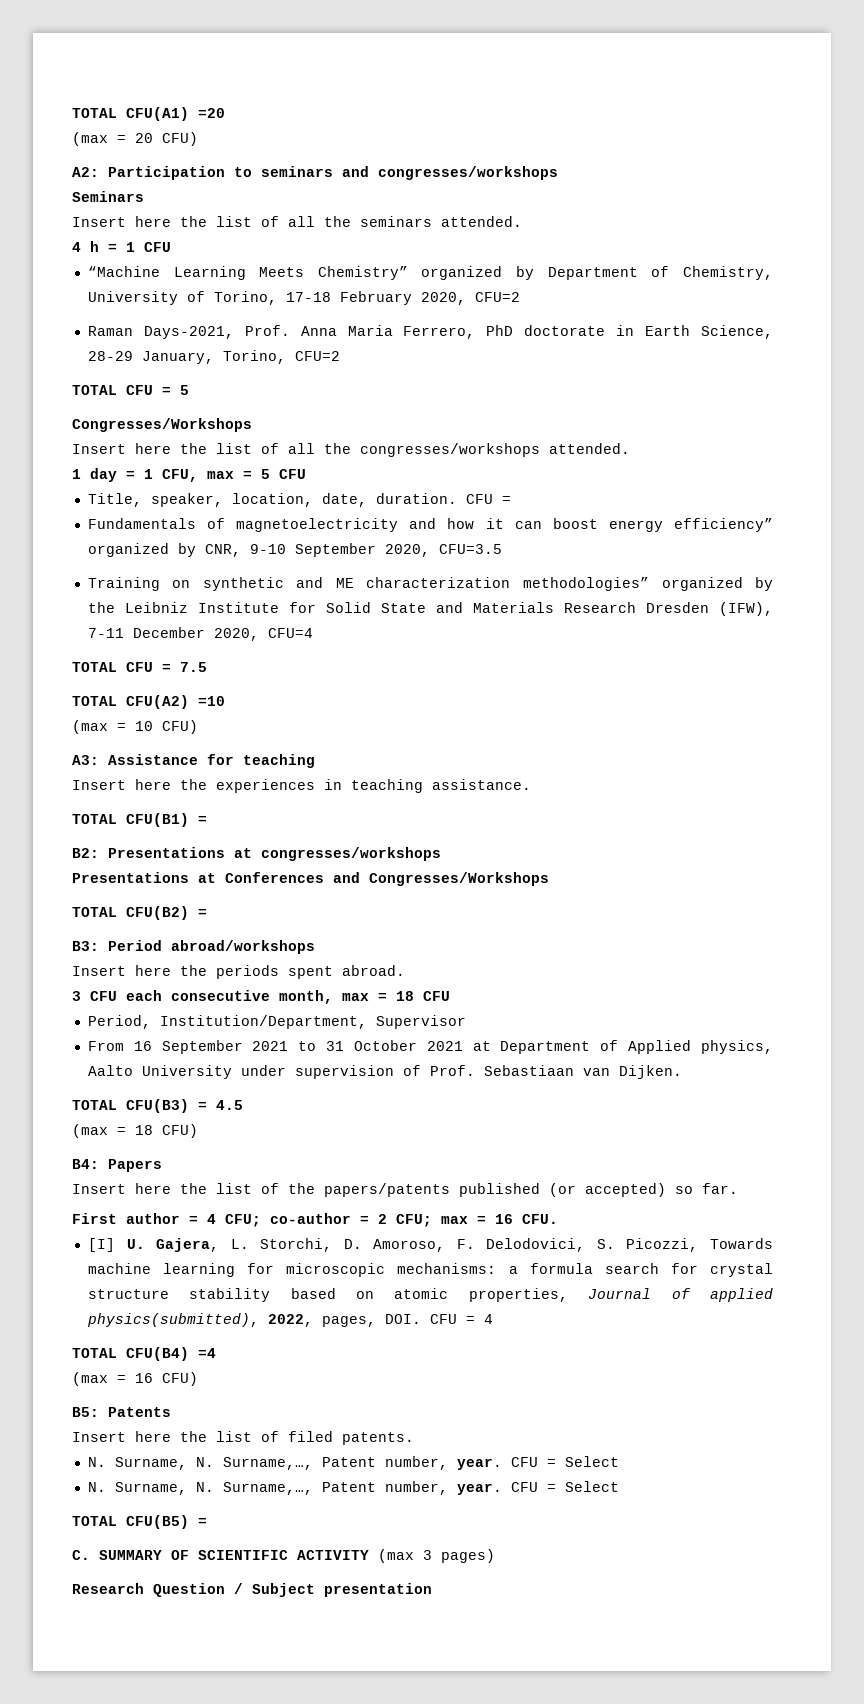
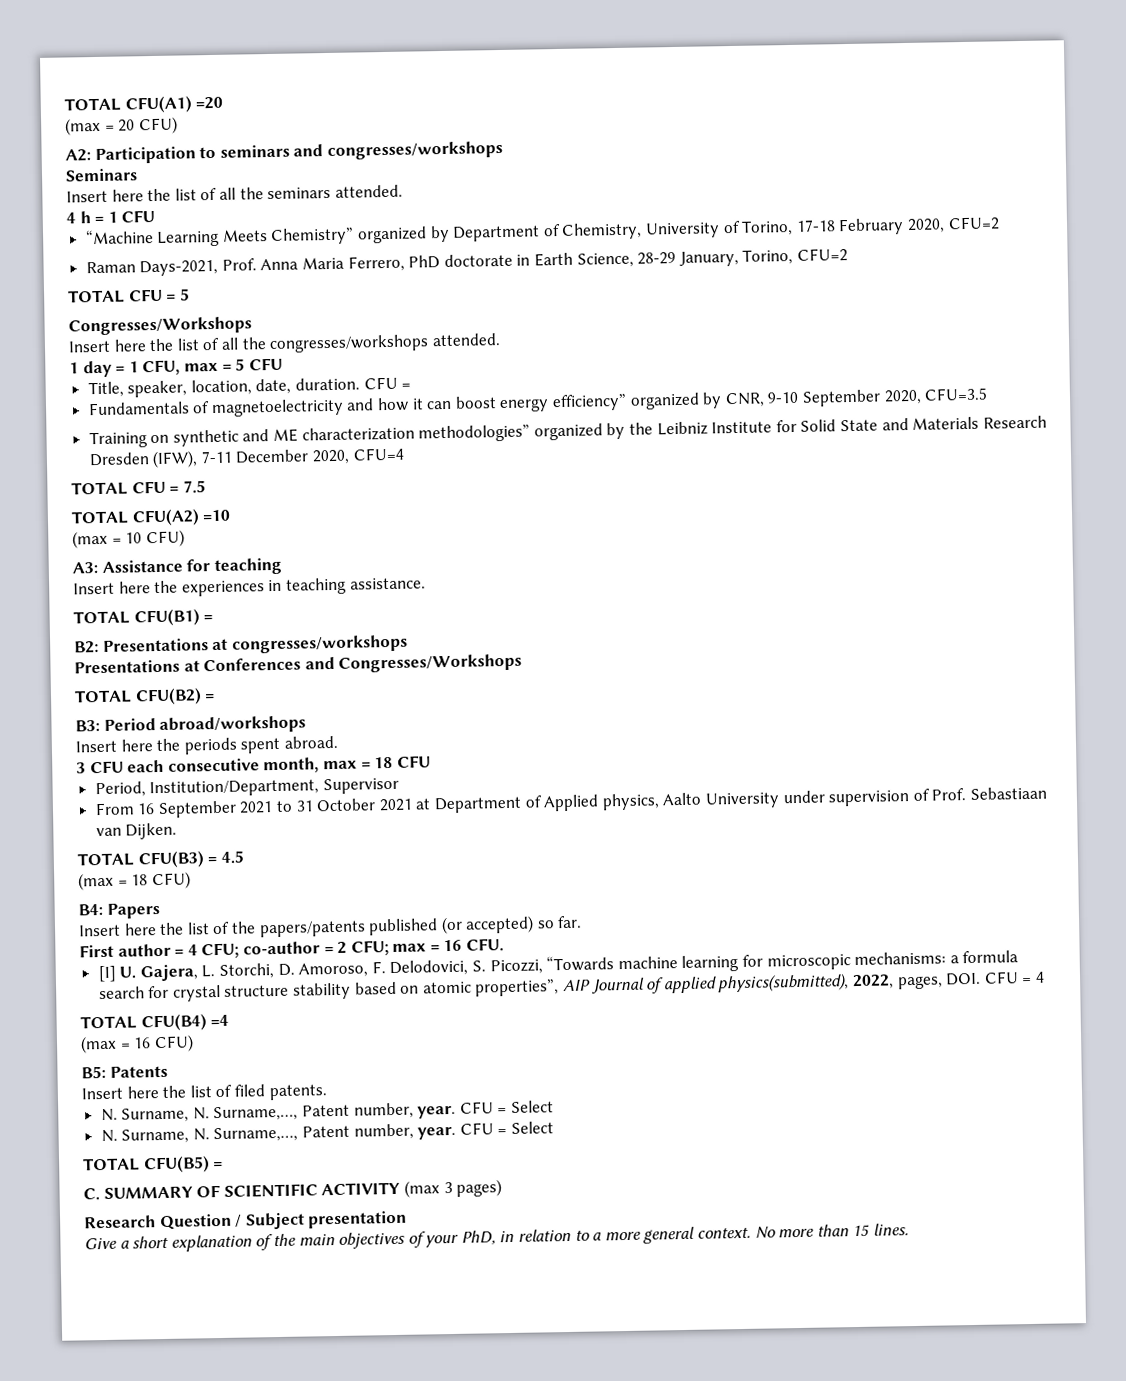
[709,1238,773,1249] Towards -> [546,955,615,972] “Towards
[468,1288,568,1302] properties, -> [474,979,592,997] properties”, AIP
(432, 1590) none -> [84,1223,909,1252] // Give a short explanation of the main objectives of your PhD, in relation to a more general context. No more than 15 lines.

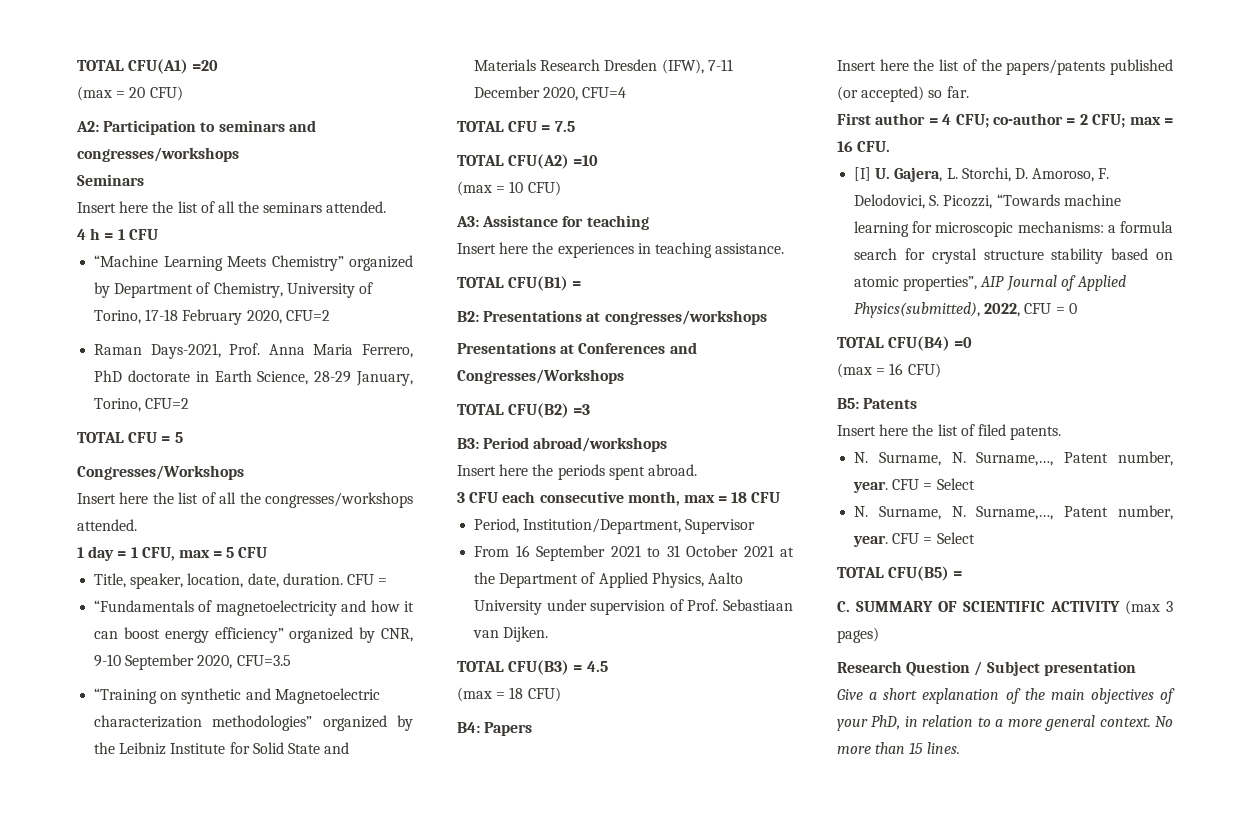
[87,401,190,416] Fundamentals -> [94,600,195,612] “Fundamentals
[88,431,148,449] Training -> [94,688,158,704] “Training
[273,428,299,442] ME -> [274,688,380,704] Magnetoelectric
[205,694,216,701] = -> [573,404,591,415] =3
(432, 804) none -> [474,572,496,584] the
[601,793,660,811] physics, -> [651,572,704,588] Physics,
[662,971,1045,994] applied physics(submitted), 2022, pages, DOI. CFU = 4 -> [1076,275,1126,291] [854,302,1077,318] Applied Physics(submitted), 2022, CFU = 0
[210,1014,230,1027] =4 -> [954,337,973,348] =0

